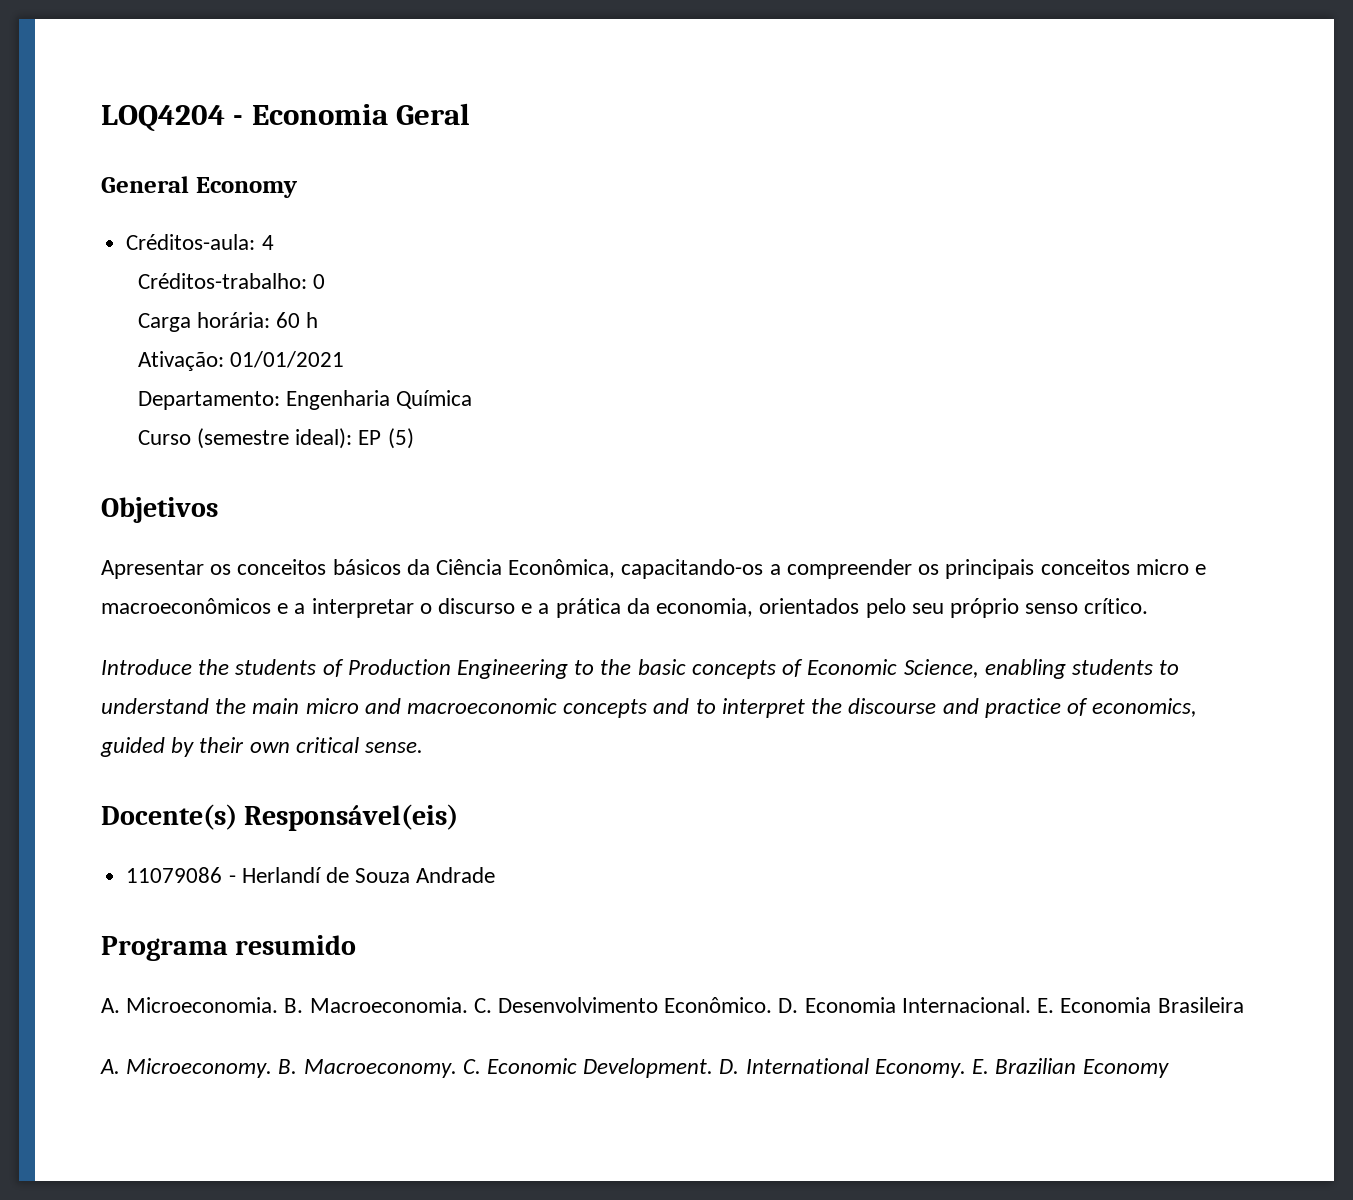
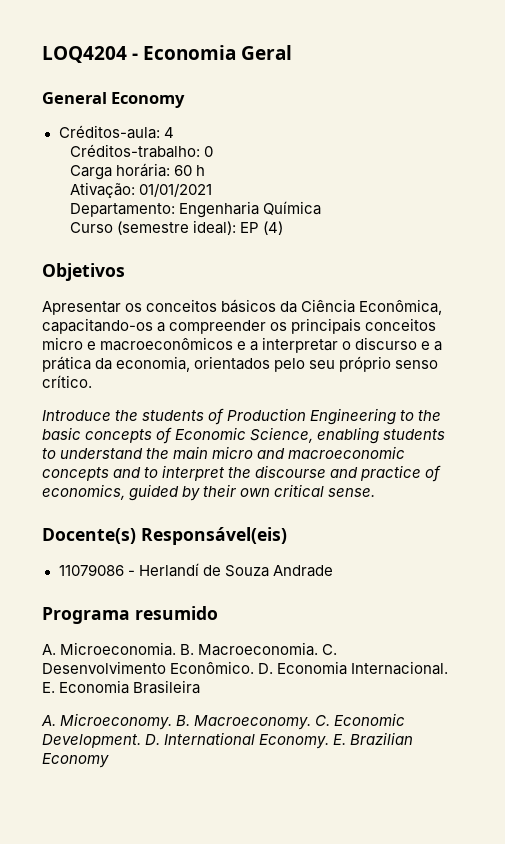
[387,428,414,449] (5) -> [263,221,284,235] (4)

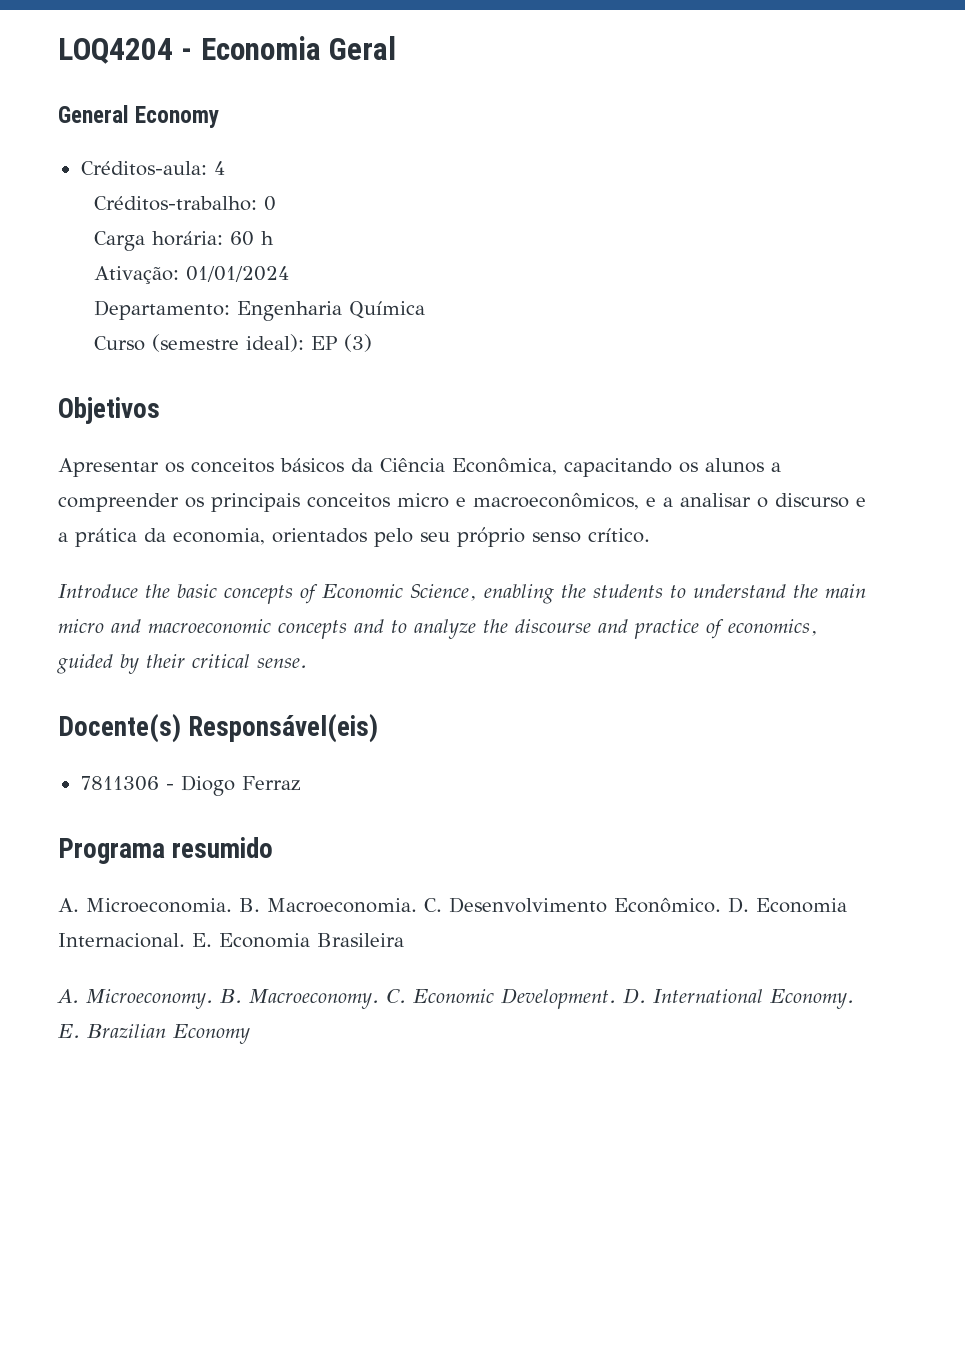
[139,183,213,197] 01/01/2021 -> [186,266,290,282] 01/01/2024
[263,221,284,235] (4) -> [344,334,373,352] (3)
[42,318,153,334] capacitando-os -> [564,458,764,477] capacitando os alunos
[100,337,339,353] macroeconômicos e a interpretar -> [473,492,751,510] macroeconômicos, e a analisar
[142,408,442,425] students of Production Engineering to the -> (170, 591) none
(380, 435) none -> [561,584,586,598] the
[162,465,226,481] interpret -> [414,619,476,639] analyze
[240,488,271,497] own -> (185, 661) none
[58,563,333,577] 11079086 - Herlandí de Souza Andrade -> [80,775,300,796] 7811306 - Diogo Ferraz

